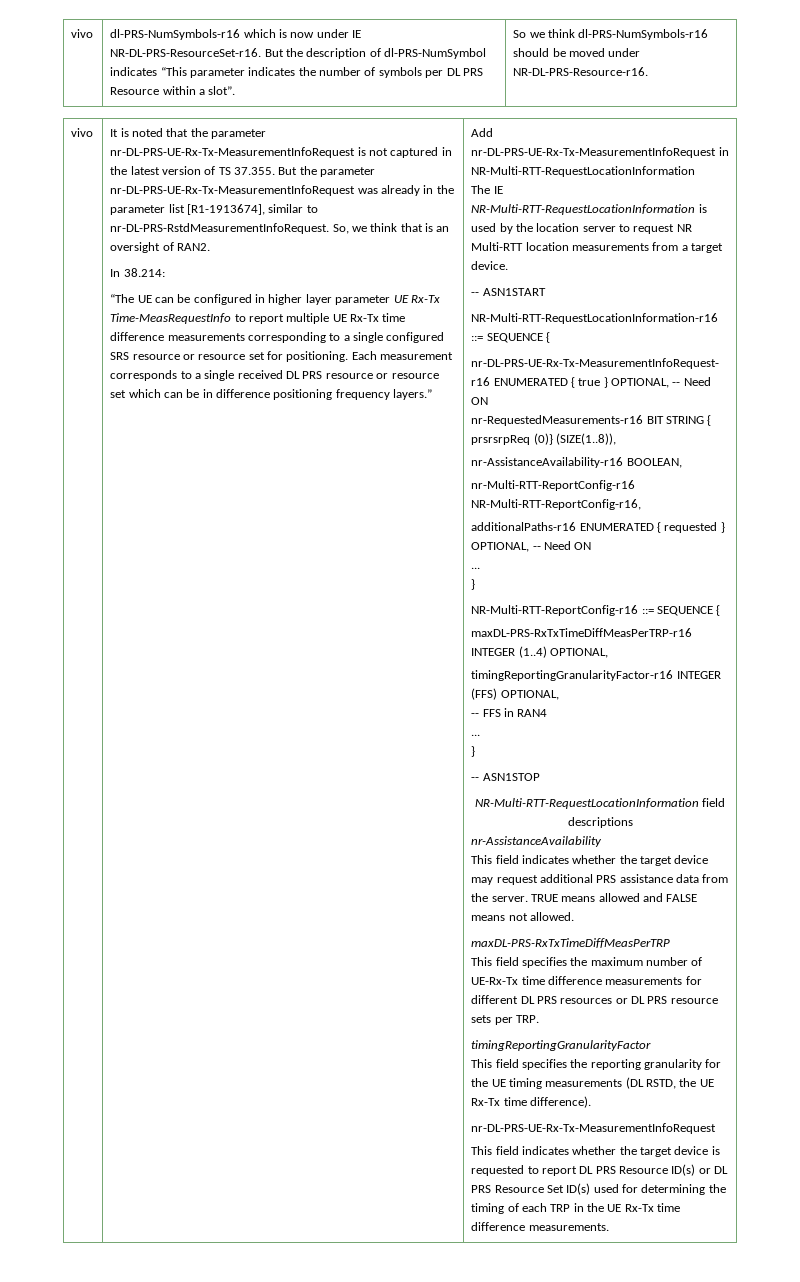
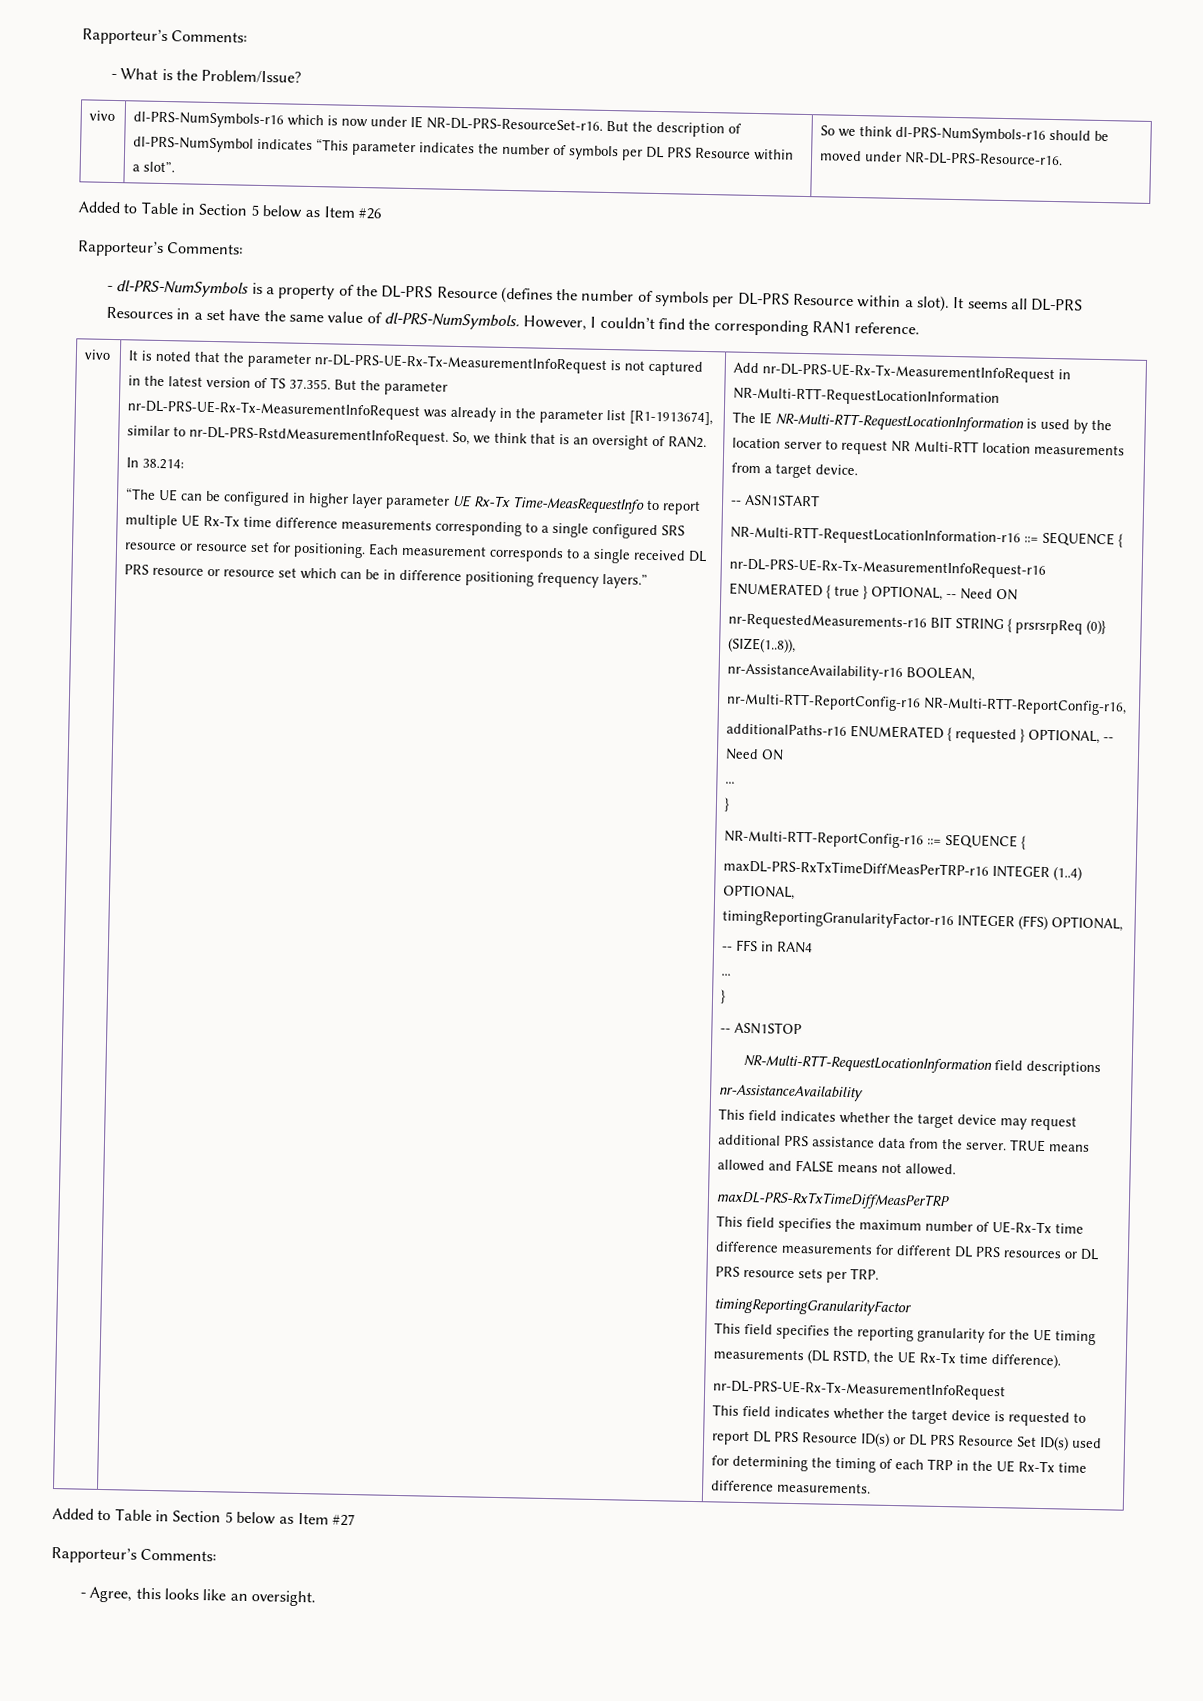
(71, 33) none -> [82,28,249,46] [110,68,302,84] Rapporteur’s Comments: // - What is the Problem/Issue? //
(649, 71) none -> [78,201,381,220] [77,240,245,257] [106,280,1084,312] [105,306,921,337] // Added to Table in Section 5 below as Item #26 // Rapporteur’s Comments: // - dl-PRS-NumSymbols is a property of the DL-PRS Resource (defines the number of symbols per DL-PRS Resource within a slot). It seems all DL-PRS Resources in a set have the same value of dl-PRS-NumSymbols. However, I couldn’t find the corresponding RAN1 reference.
(609, 1227) none -> [52,1508,355,1527] [51,1547,218,1564] [79,1586,316,1607] // Added to Table in Section 5 below as Item #27 // Rapporteur’s Comments: // - Agree, this looks like an oversight.

